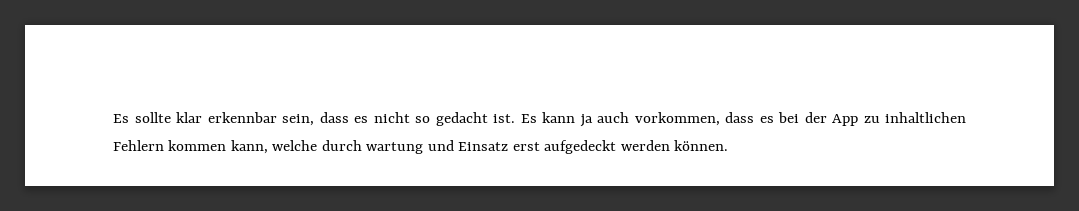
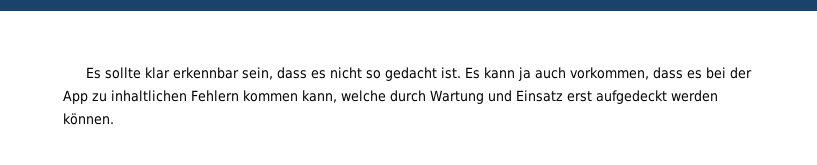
[366,142,424,154] wartung -> [430,90,484,104] Wartung

